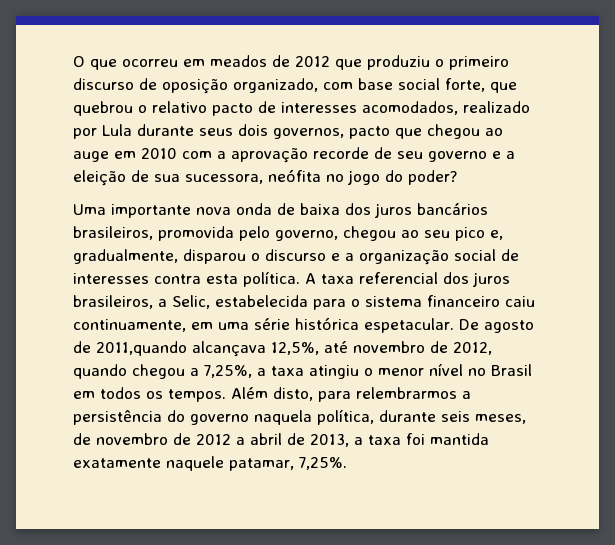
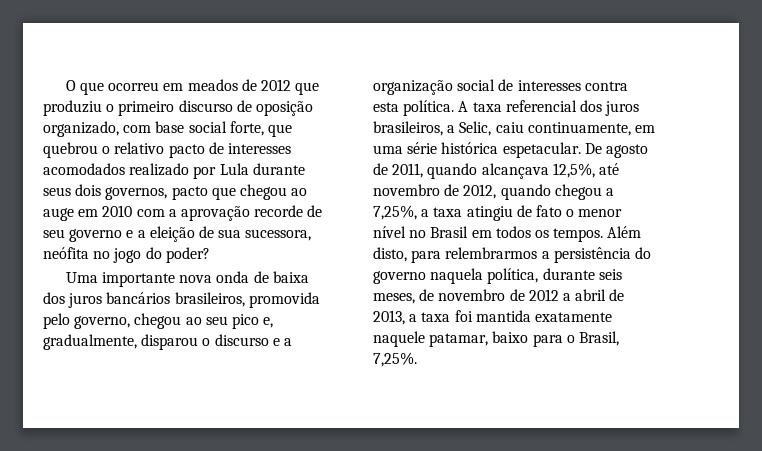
[362,101,458,115] acomodados, -> [43,163,125,175] acomodados
[215,295,500,310] estabelecida para o sistema financeiro -> (492, 128) none
[96,341,187,356] 2011,quando -> [392,163,478,179] 2011, quando
(359, 372) none -> [516,205,562,217] de fato
(294, 464) none -> [492,331,619,347] baixo para o Brasil,

